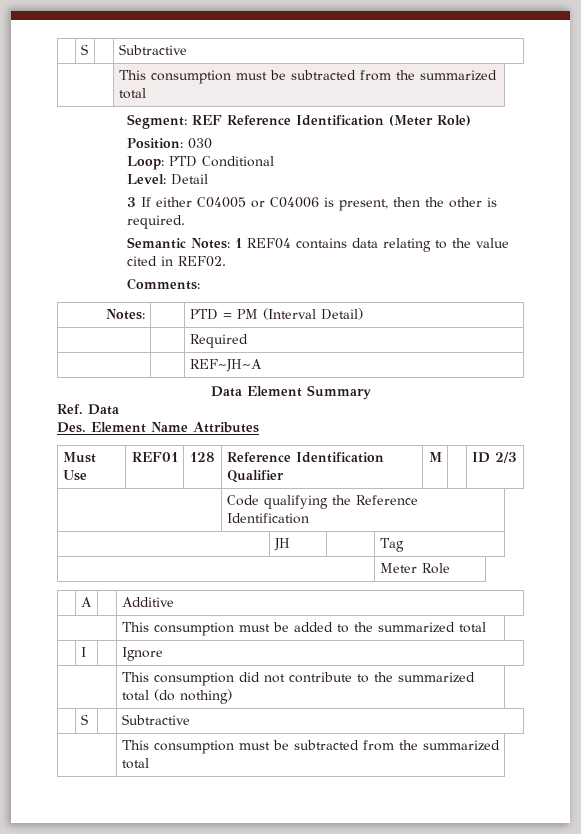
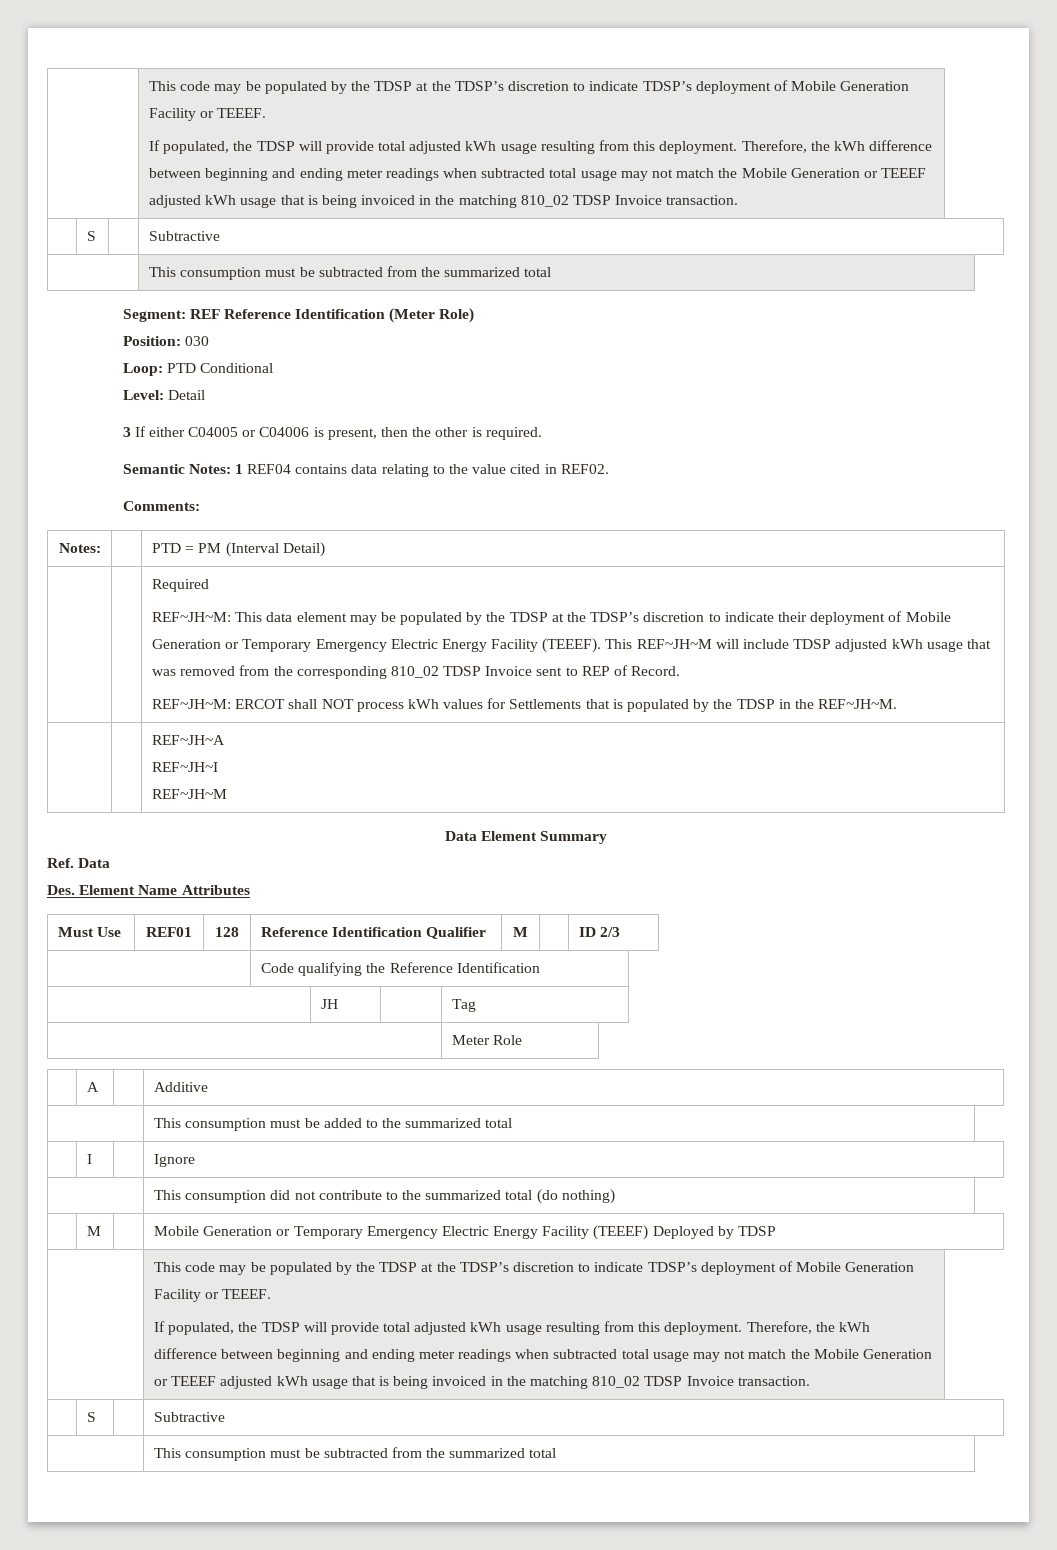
(80, 49) none -> [148,80,910,94] [148,108,267,121] [148,140,933,154] [148,168,927,181] [148,195,739,208] | This code may be populated by the TDSP at the TDSP’s discretion to indicate TDSP’s deployment of Mobile Generation Facility or TEEEF. // If populated, the TDSP will provide total adjusted kWh usage resulting from this deployment. Therefore, the kWh difference between beginning and ending meter readings when subtracted total usage may not match the Mobile Generation or TEEEF adjusted kWh usage that is being invoiced in the matching 810_02 TDSP Invoice transaction. //
(248, 341) none -> [151,611,951,625] [151,638,991,653] [151,665,681,679] [151,698,898,712] // REF~JH~M: This data element may be populated by the TDSP at the TDSP’s discretion to indicate their deployment of Mobile Generation or Temporary Emergency Electric Energy Facility (TEEEF). This REF~JH~M will include TDSP adjusted kWh usage that was removed from the corresponding 810_02 TDSP Invoice sent to REP of Record. // REF~JH~M: ERCOT shall NOT process kWh values for Settlements that is populated by the TDSP in the REF~JH~M.
(262, 365) none -> [151,762,218,772] [151,789,227,799] // REF~JH~I // REF~JH~M
(232, 696) none -> [86,1226,101,1236] [153,1225,777,1240] [153,1261,915,1275] [153,1289,272,1302] [153,1321,870,1335] [153,1348,932,1362] [153,1376,810,1389] // | M | | Mobile Generation or Temporary Emergency Electric Energy Facility (TEEEF) Deployed by TDSP // | This code may be populated by the TDSP at the TDSP’s discretion to indicate TDSP’s deployment of Mobile Generation Facility or TEEEF. // If populated, the TDSP will provide total adjusted kWh usage resulting from this deployment. Therefore, the kWh difference between beginning and ending meter readings when subtracted total usage may not match the Mobile Generation or TEEEF adjusted kWh usage that is being invoiced in the matching 810_02 TDSP Invoice transaction.

